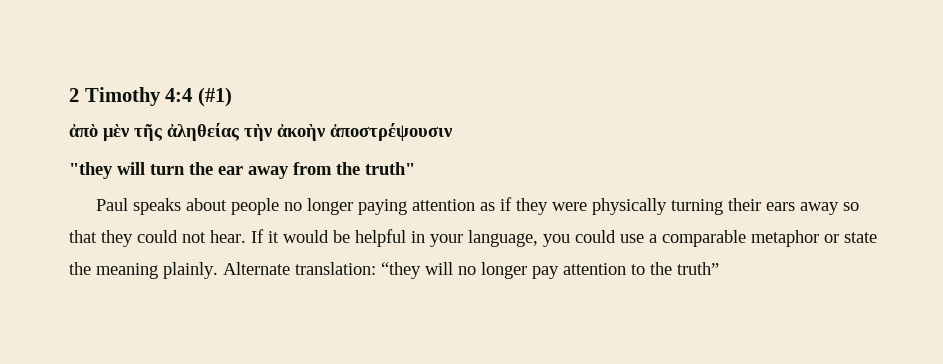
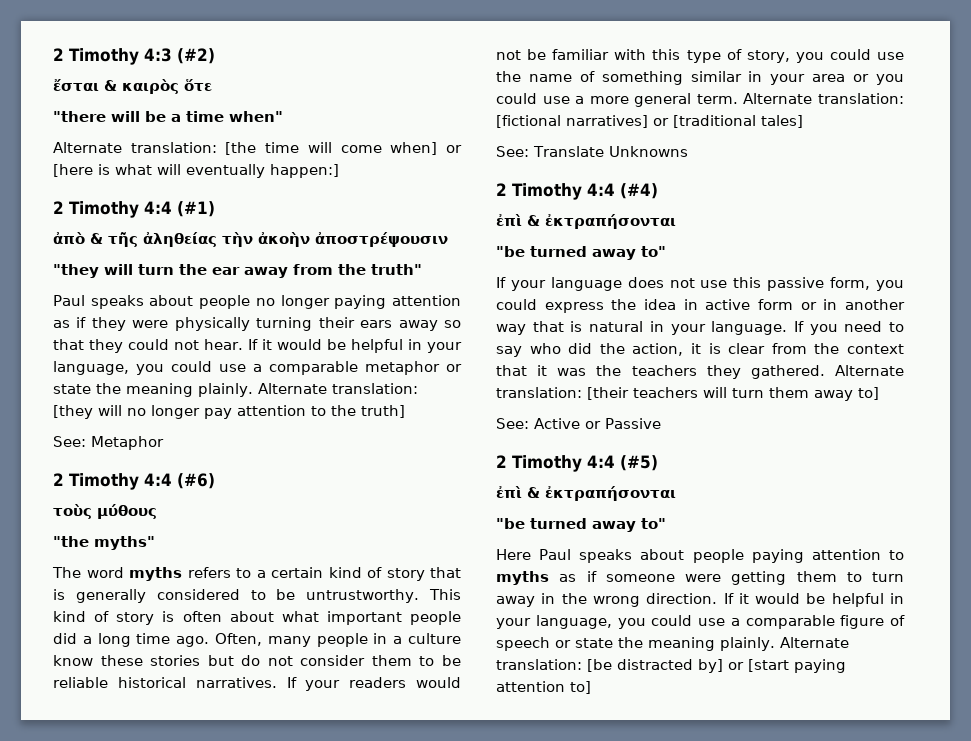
[69,87,161,106] 2 Timothy -> [53,48,215,65] [53,79,212,94] [53,111,283,122] [53,142,463,155] [53,164,339,178] [53,201,139,218] 2 Timothy 4:3 (#2) // ἔσται & καιρὸς ὅτε // "there will be a time when" // Alternate translation: [the time will come when] or [here is what will eventually happen:] // 2 Timothy
[103,124,130,141] μὲν -> [90,233,103,244] &
[381,262,421,279] “they -> [53,405,93,419] [they
[677,262,719,275] truth” -> [361,405,405,418] [53,436,164,450] [53,473,215,490] [53,504,157,519] [53,536,155,550] [52,567,461,581] [53,589,461,603] [53,611,461,625] [53,633,462,647] [53,655,461,666] [53,677,461,691] [496,49,904,63] [496,71,905,85] [496,93,904,107] [496,115,803,128] [496,146,688,157] [496,183,658,200] [496,214,676,229] [496,246,666,260] [496,277,904,291] [496,299,905,313] [496,321,904,335] [496,343,904,357] [496,365,904,379] [496,387,879,401] [496,418,661,429] [496,455,658,472] [496,486,676,501] [496,518,666,532] [496,549,904,563] [496,571,904,585] [496,593,904,607] [496,615,905,629] [496,637,849,651] [496,659,846,673] [496,681,591,694] truth] // See: Metaphor // 2 Timothy 4:4 (#6) // τοὺς μύθους // "the myths" // The word myths refers to a certain kind of story that is generally considered to be untrustworthy. This kind of story is often about what important people did a long time ago. Often, many people in a culture know these stories but do not consider them to be reliable historical narratives. If your readers would not be familiar with this type of story, you could use the name of something similar in your area or you could use a more general term. Alternate translation: [fictional narratives] or [traditional tales] // See: Translate Unknowns // 2 Timothy 4:4 (#4) // ἐπὶ & ἐκτραπήσονται // "be turned away to" // If your language does not use this passive form, you could express the idea in active form or in another way that is natural in your language. If you need to say who did the action, it is clear from the context that it was the teachers they gathered. Alternate translation: [their teachers will turn them away to] // See: Active or Passive // 2 Timothy 4:4 (#5) // ἐπὶ & ἐκτραπήσονται // "be turned away to" // Here Paul speaks about people paying attention to myths as if someone were getting them to turn away in the wrong direction. If it would be helpful in your language, you could use a comparable figure of speech or state the meaning plainly. Alternate translation: [be distracted by] or [start paying attention to]

